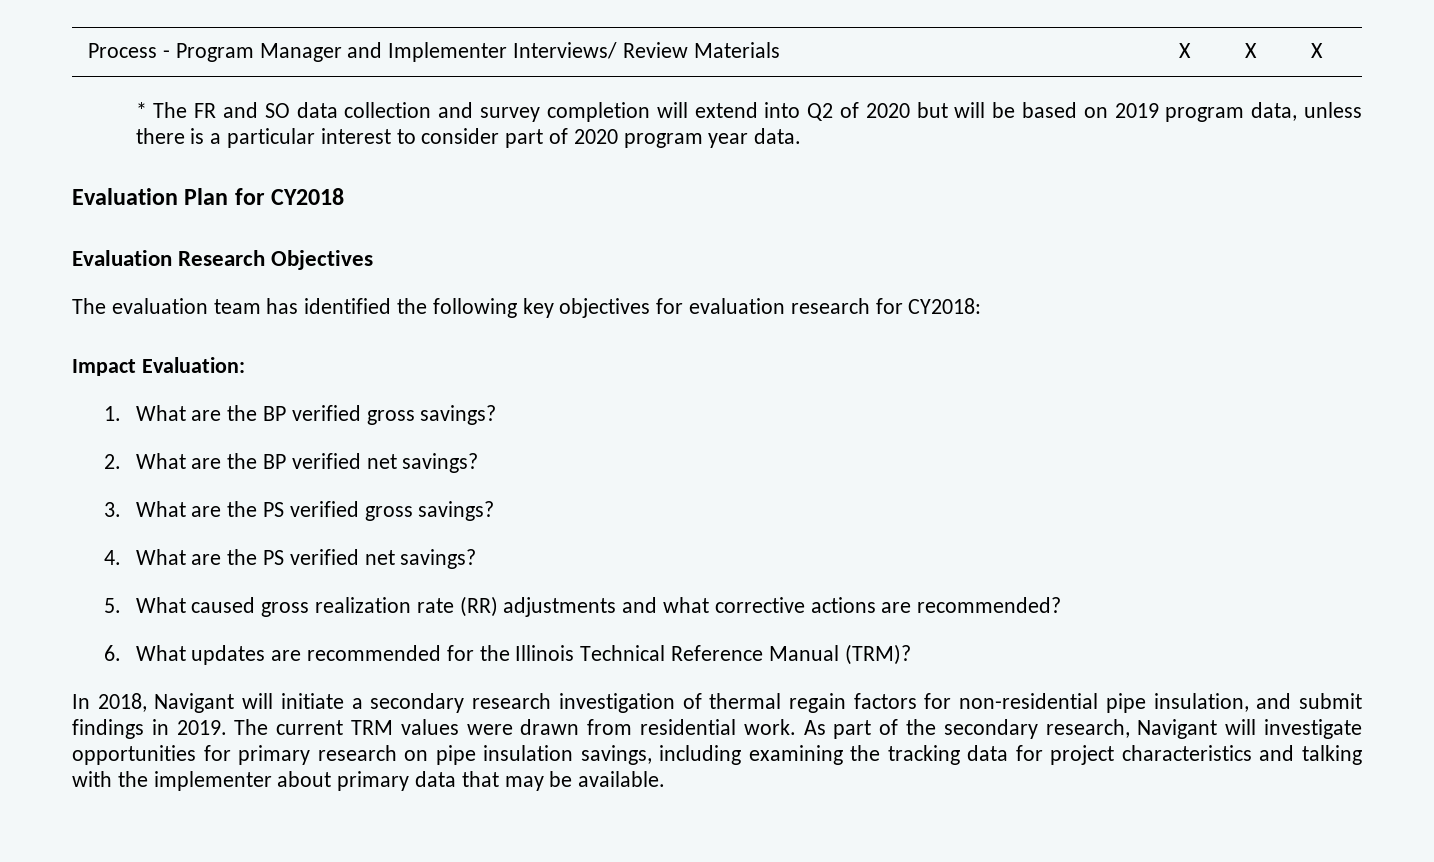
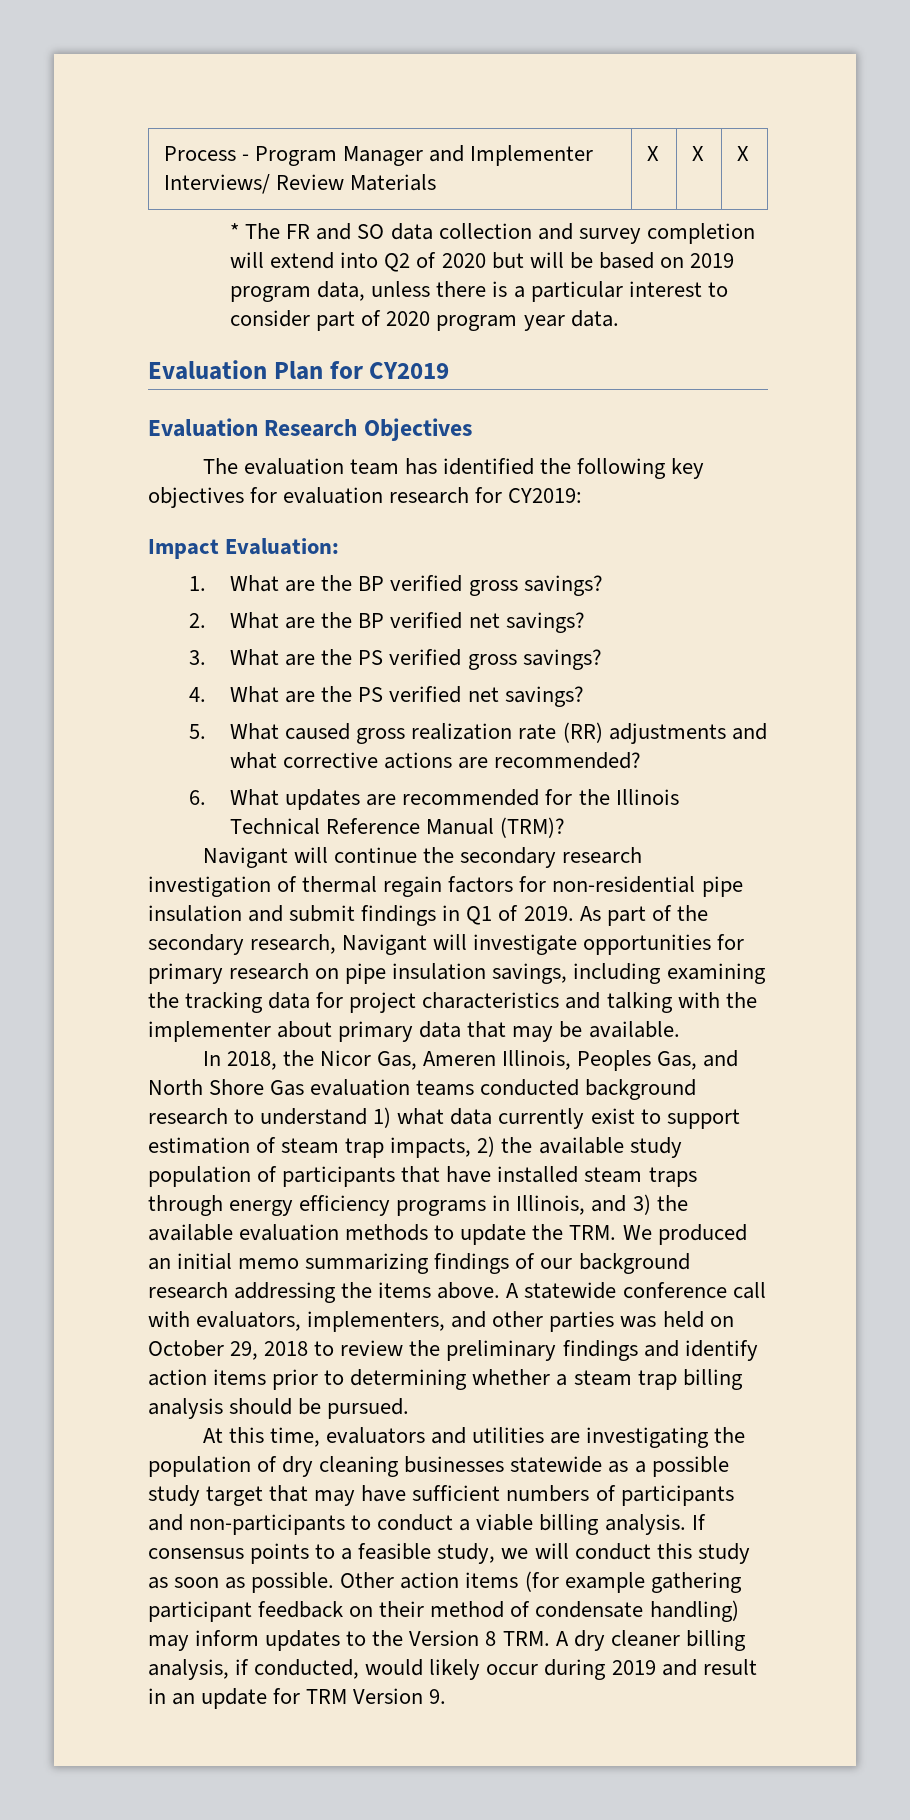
[271,188,345,205] CY2018 -> [369,362,450,379] CY2019
[908,298,982,314] CY2018: -> [508,488,583,503] CY2019:
[72,693,363,713] In 2018, Navigant will initiate a -> [202,847,454,868] Navigant will continue the
[1153,693,1249,712] insulation, -> [148,905,242,922] insulation
[176,719,796,735] 2019. The current TRM values were drawn from residential work. -> [466,905,574,925] Q1 of 2019.
(666, 779) none -> [202,1050,739,1071] [148,1079,697,1100] [148,1107,740,1129] [148,1136,682,1158] [148,1166,697,1187] [148,1194,688,1216] [148,1224,747,1245] [148,1253,690,1274] [148,1282,766,1303] [148,1311,734,1332] [148,1340,758,1361] [148,1369,743,1390] [148,1398,410,1419] [202,1427,746,1448] [148,1456,729,1477] [148,1485,734,1506] [148,1514,706,1535] [148,1543,750,1564] [148,1571,742,1593] [148,1600,739,1622] [148,1630,746,1651] [148,1659,757,1680] [148,1688,447,1709] // In 2018, the Nicor Gas, Ameren Illinois, Peoples Gas, and North Shore Gas evaluation teams conducted background research to understand 1) what data currently exist to support estimation of steam trap impacts, 2) the available study population of participants that have installed steam traps through energy efficiency programs in Illinois, and 3) the available evaluation methods to update the TRM. We produced an initial memo summarizing findings of our background research addressing the items above. A statewide conference call with evaluators, implementers, and other parties was held on October 29, 2018 to review the preliminary findings and identify action items prior to determining whether a steam trap billing analysis should be pursued. // At this time, evaluators and utilities are investigating the population of dry cleaning businesses statewide as a possible study target that may have sufficient numbers of participants and non-participants to conduct a viable billing analysis. If consensus points to a feasible study, we will conduct this study as soon as possible. Other action items (for example gathering participant feedback on their method of condensate handling) may inform updates to the Version 8 TRM. A dry cleaner billing analysis, if conducted, would likely occur during 2019 and result in an update for TRM Version 9.

